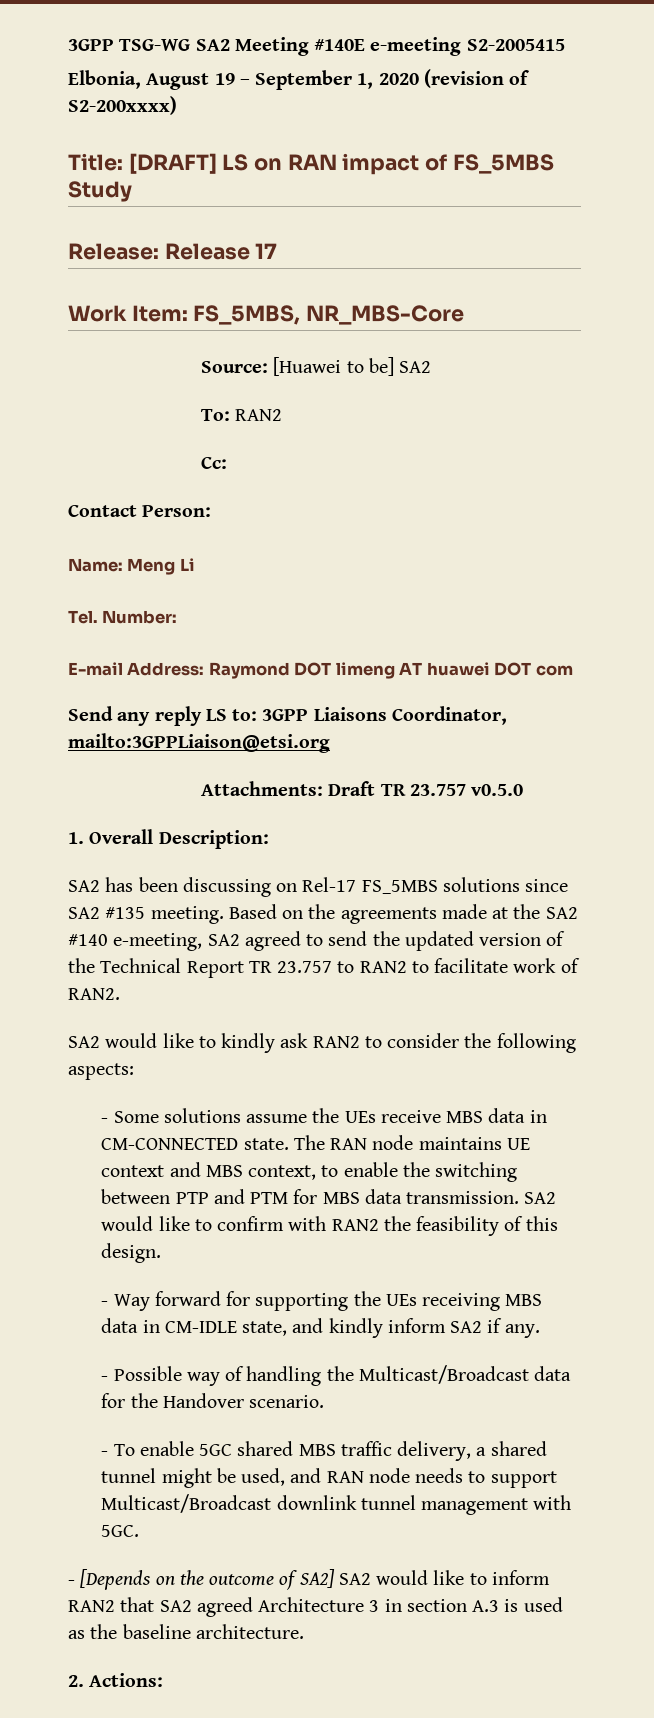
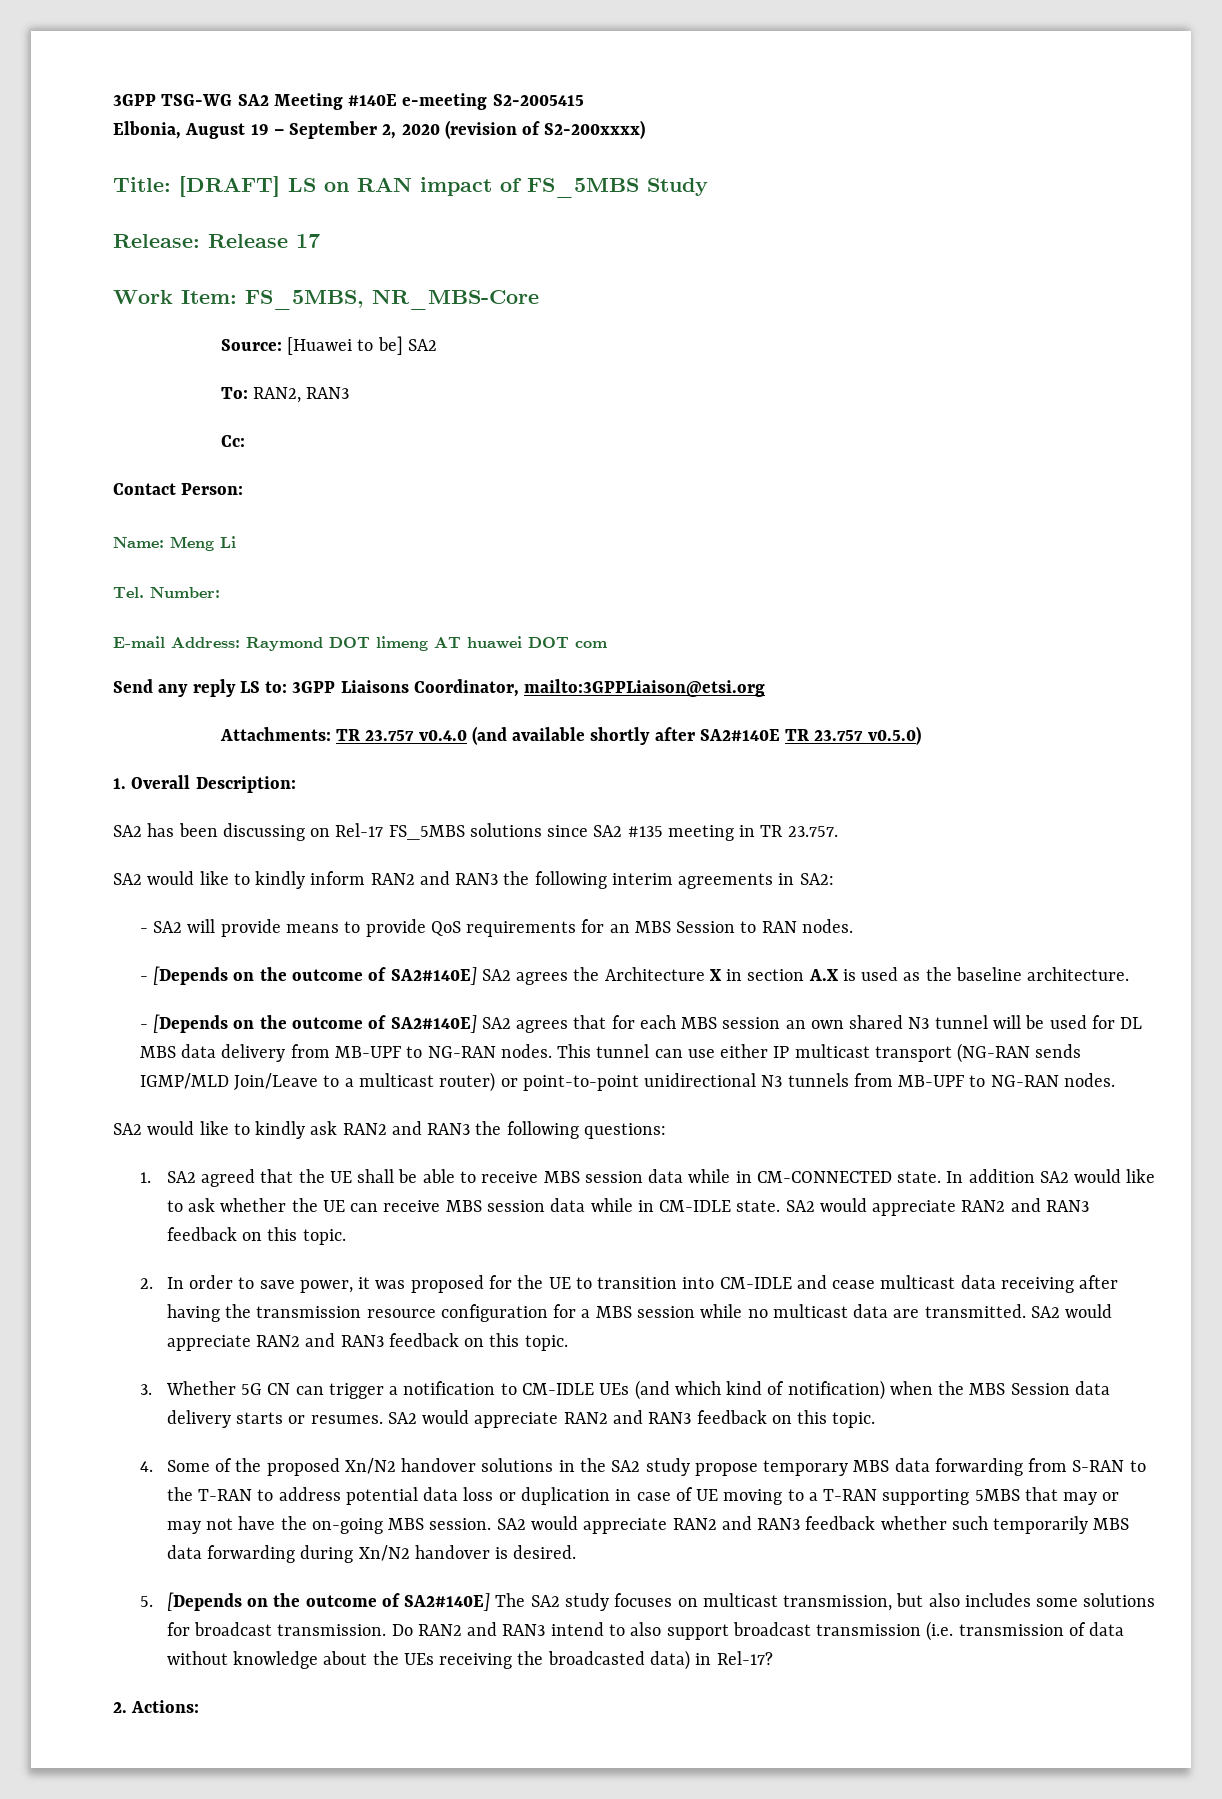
[357,73,374,89] 1, -> [382,124,397,139] 2,
[235,409,283,421] RAN2 -> [253,387,350,403] RAN2, RAN3
[328,781,524,796] Draft TR 23.757 v0.5.0 -> [336,726,921,745] TR 23.757 v0.4.0 (and available shortly after SA2#140E TR 23.757 v0.5.0)
[150,904,578,924] [68,931,566,951] [68,958,580,978] [68,988,120,1000] meeting. Based on the agreements made at the SA2 #140 e-meeting, SA2 agreed to send the updated version of the Technical Report TR 23.757 to RAN2 to facilitate work of RAN2. -> [667,825,838,841] [113,871,834,889] [139,919,853,937] [139,966,1130,985] [139,1014,1143,1033] [139,1043,1082,1063] [139,1072,1115,1092] meeting in TR 23.757. // SA2 would like to kindly inform RAN2 and RAN3 the following interim agreements in SA2: // - SA2 will provide means to provide QoS requirements for an MBS Session to RAN nodes. // - [Depends on the outcome of SA2#140E] SA2 agrees the Architecture X in section A.X is used as the baseline architecture. // - [Depends on the outcome of SA2#140E] SA2 agrees that for each MBS session an own shared N3 tunnel will be used for DL MBS data delivery from MB-UPF to NG-RAN nodes. This tunnel can use either IP multicast transport (NG-RAN sends IGMP/MLD Join/Leave to a multicast router) or point-to-point unidirectional N3 tunnels from MB-UPF to NG-RAN nodes.
[364,1033,576,1053] [68,1063,134,1080] [101,1108,547,1123] [101,1135,530,1150] [101,1162,518,1182] [101,1189,557,1204] [101,1216,558,1236] [101,1243,162,1263] [101,1291,543,1311] [101,1318,540,1338] [101,1365,572,1386] [101,1393,325,1408] [101,1441,547,1461] [101,1468,557,1488] [101,1494,572,1515] [101,1525,140,1537] [68,1569,550,1590] [68,1597,563,1617] [68,1624,304,1639] to consider the following aspects: // - Some solutions assume the UEs receive MBS data in CM-CONNECTED state. The RAN node maintains UE context and MBS context, to enable the switching between PTP and PTM for MBS data transmission. SA2 would like to confirm with RAN2 the feasibility of this design. // - Way forward for supporting the UEs receiving MBS data in CM-IDLE state, and kindly inform SA2 if any. // - Possible way of handling the Multicast/Broadcast data for the Handover scenario. // - To enable 5GC shared MBS traffic delivery, a shared tunnel might be used, and RAN node needs to support Multicast/Broadcast downlink tunnel management with 5GC. // - [Depends on the outcome of SA2] SA2 would like to inform RAN2 that SA2 agreed Architecture 3 in section A.3 is used as the baseline architecture. -> [391,1121,666,1139] [139,1169,1156,1187] [166,1198,1089,1216] [166,1227,346,1245] [139,1275,1119,1293] [166,1304,1113,1322] [166,1333,568,1351] [139,1380,1110,1400] [166,1410,876,1428] [139,1458,1146,1476] [166,1487,1120,1505] [166,1516,1130,1534] [166,1545,577,1563] [139,1592,1156,1611] [166,1621,1125,1641] [166,1650,773,1670] and RAN3 the following questions: // 1. SA2 agreed that the UE shall be able to receive MBS session data while in CM-CONNECTED state. In addition SA2 would like to ask whether the UE can receive MBS session data while in CM-IDLE state. SA2 would appreciate RAN2 and RAN3 feedback on this topic. // 2. In order to save power, it was proposed for the UE to transition into CM-IDLE and cease multicast data receiving after having the transmission resource configuration for a MBS session while no multicast data are transmitted. SA2 would appreciate RAN2 and RAN3 feedback on this topic. // 3. Whether 5G CN can trigger a notification to CM-IDLE UEs (and which kind of notification) when the MBS Session data delivery starts or resumes. SA2 would appreciate RAN2 and RAN3 feedback on this topic. // 4. Some of the proposed Xn/N2 handover solutions in the SA2 study propose temporary MBS data forwarding from S-RAN to the T-RAN to address potential data loss or duplication in case of UE moving to a T-RAN supporting 5MBS that may or may not have the on-going MBS session. SA2 would appreciate RAN2 and RAN3 feedback whether such temporarily MBS data forwarding during Xn/N2 handover is desired. // 5. [Depends on the outcome of SA2#140E] The SA2 study focuses on multicast transmission, but also includes some solutions for broadcast transmission. Do RAN2 and RAN3 intend to also support broadcast transmission (i.e. transmission of data without knowledge about the UEs receiving the broadcasted data) in Rel-17?

